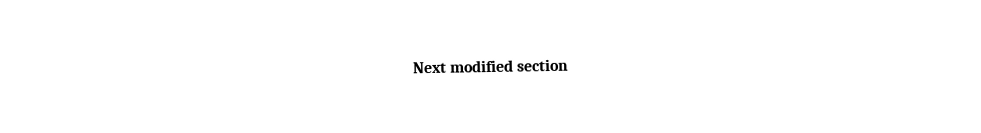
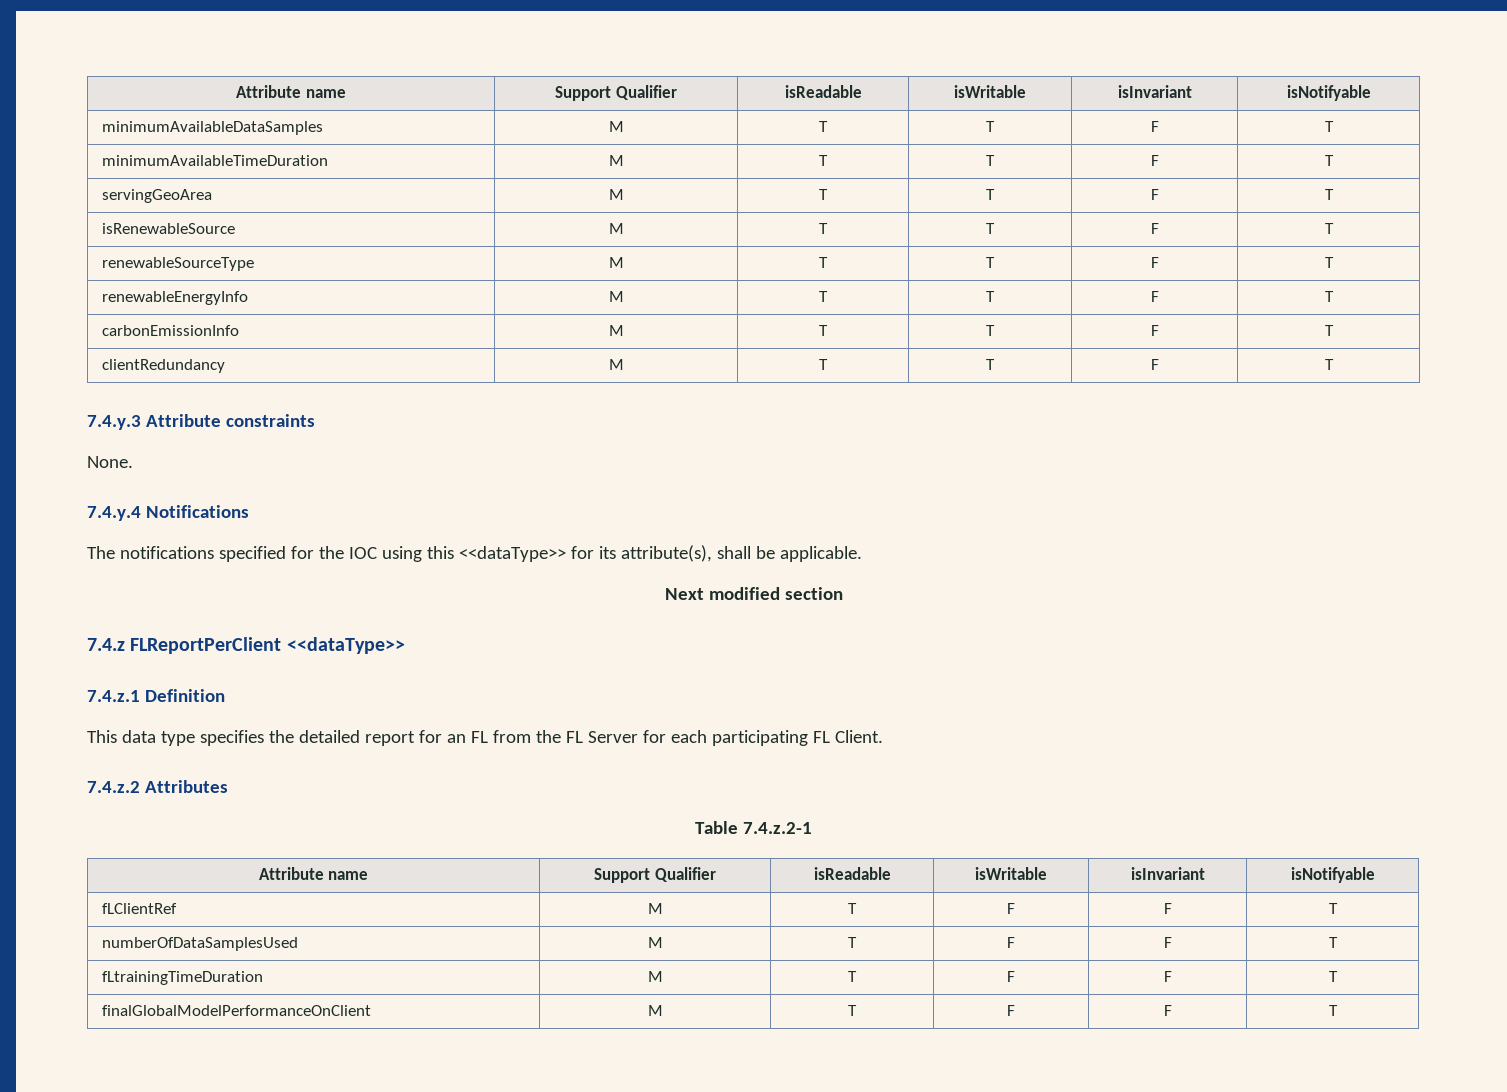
[411,58,570,74] Next modified section -> [236,85,346,98] [555,85,677,101] [784,85,862,98] [954,85,1026,98] [1117,85,1192,98] [1286,85,1371,101] [101,121,323,135] [608,121,624,132] [819,121,828,132] [986,121,995,132] [1150,121,1159,132] [1324,121,1334,132] [101,155,328,166] [608,155,624,166] [819,155,828,166] [986,155,995,166] [1150,155,1159,166] [1324,155,1334,166] [101,189,212,203] [608,189,624,200] [819,189,828,200] [986,189,995,200] [1150,189,1159,200] [1324,189,1334,200] [101,223,235,234] [608,223,624,234] [819,223,828,234] [986,223,995,234] [1150,223,1159,234] [1324,223,1334,234] [101,257,254,271] [608,257,624,268] [819,257,828,268] [986,257,995,268] [1150,257,1159,268] [1324,257,1334,268] [101,291,248,305] [608,291,624,302] [819,291,828,302] [986,291,995,302] [1150,291,1159,302] [1324,291,1334,302] [101,325,239,336] [608,325,624,336] [819,325,828,336] [986,325,995,336] [1150,325,1159,336] [1324,325,1334,336] [101,359,225,373] [608,359,624,370] [819,359,828,370] [986,359,995,370] [1150,359,1159,370] [1324,359,1334,370] [87,414,315,430] [87,456,133,468] [87,505,249,521] [87,545,862,562] [664,587,843,600] [87,637,405,654] [87,689,225,702] [87,730,883,746] [87,780,228,793] [695,821,812,834] [258,867,369,880] [594,867,716,883] [813,867,891,880] [975,867,1047,880] [1130,867,1205,880] [1290,867,1375,883] [101,903,177,914] [647,903,663,914] [848,903,857,914] [1007,903,1015,914] [1163,903,1172,914] [1328,903,1338,914] [101,937,298,951] [647,937,663,948] [848,937,857,948] [1007,937,1015,948] [1163,937,1172,948] [1328,937,1338,948] [101,971,263,985] [647,971,663,982] [848,971,857,982] [1007,971,1015,982] [1163,971,1172,982] [1328,971,1338,982] [101,1005,371,1016] [647,1005,663,1016] [848,1005,857,1016] [1007,1005,1015,1016] [1163,1005,1172,1016] [1328,1005,1338,1016] Attribute name | Support Qualifier | isReadable | isWritable | isInvariant | isNotifyable // minimumAvailableDataSamples | M | T | T | F | T // minimumAvailableTimeDuration | M | T | T | F | T // servingGeoArea | M | T | T | F | T // isRenewableSource | M | T | T | F | T // renewableSourceType | M | T | T | F | T // renewableEnergyInfo | M | T | T | F | T // carbonEmissionInfo | M | T | T | F | T // clientRedundancy | M | T | T | F | T // 7.4.y.3 Attribute constraints // None. // 7.4.y.4 Notifications // The notifications specified for the IOC using this <<dataType>> for its attribute(s), shall be applicable. // Next modified section // 7.4.z FLReportPerClient <<dataType>> // 7.4.z.1 Definition // This data type specifies the detailed report for an FL from the FL Server for each participating FL Client. // 7.4.z.2 Attributes // Table 7.4.z.2-1 // Attribute name | Support Qualifier | isReadable | isWritable | isInvariant | isNotifyable // fLClientRef | M | T | F | F | T // numberOfDataSamplesUsed | M | T | F | F | T // fLtrainingTimeDuration | M | T | F | F | T // finalGlobalModelPerformanceOnClient | M | T | F | F | T

